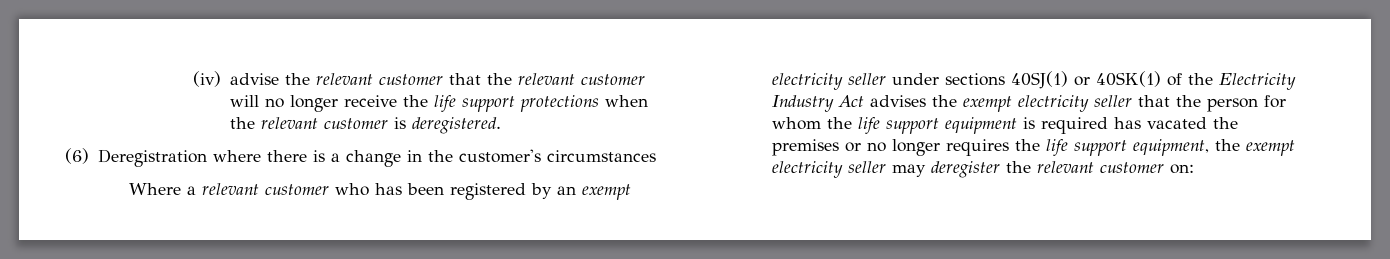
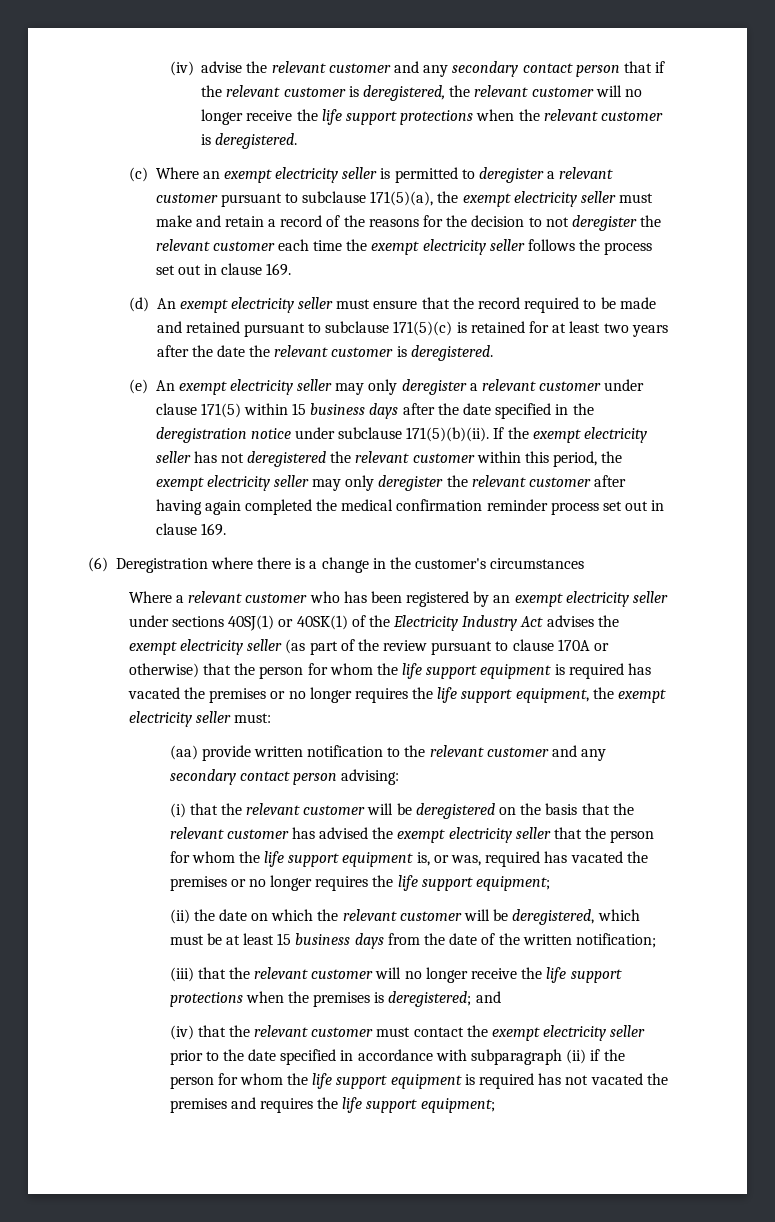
[449,73,482,85] that -> [394,61,666,77] [201,85,446,101] and any secondary contact person that if the relevant customer is deregistered,
(502, 125) none -> [128,167,614,183] [155,191,654,207] [155,215,662,231] [155,239,653,255] [155,263,292,276] [128,297,656,313] [156,321,668,337] [156,345,493,361] [128,379,645,395] [155,403,594,419] [155,427,647,443] [155,451,623,467] [155,475,627,491] [155,499,665,515] [155,523,226,536] // (c) Where an exempt electricity seller is permitted to deregister a relevant customer pursuant to subclause 171(5)(a), the exempt electricity seller must make and retain a record of the reasons for the decision to not deregister the relevant customer each time the exempt electricity seller follows the process set out in clause 169. // (d) An exempt electricity seller must ensure that the record required to be made and retained pursuant to subclause 171(5)(c) is retained for at least two years after the date the relevant customer is deregistered. // (e) An exempt electricity seller may only deregister a relevant customer under clause 171(5) within 15 business days after the date specified in the deregistration notice under subclause 171(5)(b)(ii). If the exempt electricity seller has not deregistered the relevant customer within this period, the exempt electricity seller may only deregister the relevant customer after having again completed the medical confirmation reminder process set out in clause 169.
(1133, 101) none -> [285,639,609,655] [128,663,199,678] (as part of the review pursuant to clause 170A or otherwise)
[892,161,1195,178] may deregister the relevant customer on: -> [234,713,272,723] [169,745,607,761] [169,769,400,785] [169,803,634,819] [169,827,655,843] [169,851,648,867] [169,875,551,891] [169,909,640,925] [169,933,656,949] [169,967,622,983] [169,991,501,1007] [169,1025,646,1041] [169,1049,625,1065] [169,1073,668,1089] [169,1097,495,1113] must: // (aa) provide written notification to the relevant customer and any secondary contact person advising: // (i) that the relevant customer will be deregistered on the basis that the relevant customer has advised the exempt electricity seller that the person for whom the life support equipment is, or was, required has vacated the premises or no longer requires the life support equipment; // (ii) the date on which the relevant customer will be deregistered, which must be at least 15 business days from the date of the written notification; // (iii) that the relevant customer will no longer receive the life support protections when the premises is deregistered; and // (iv) that the relevant customer must contact the exempt electricity seller prior to the date specified in accordance with subparagraph (ii) if the person for whom the life support equipment is required has not vacated the premises and requires the life support equipment;

